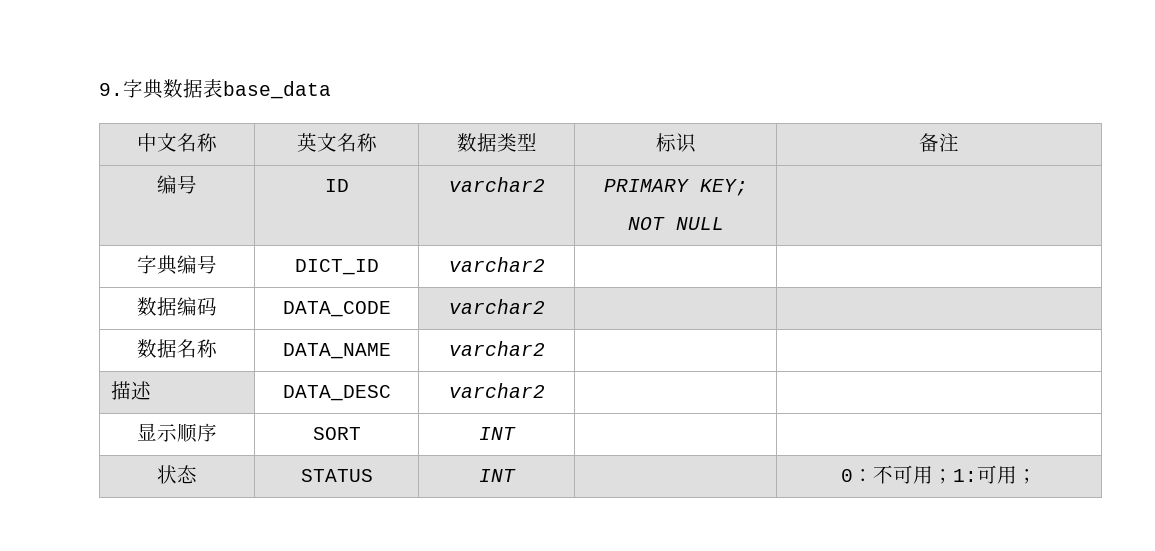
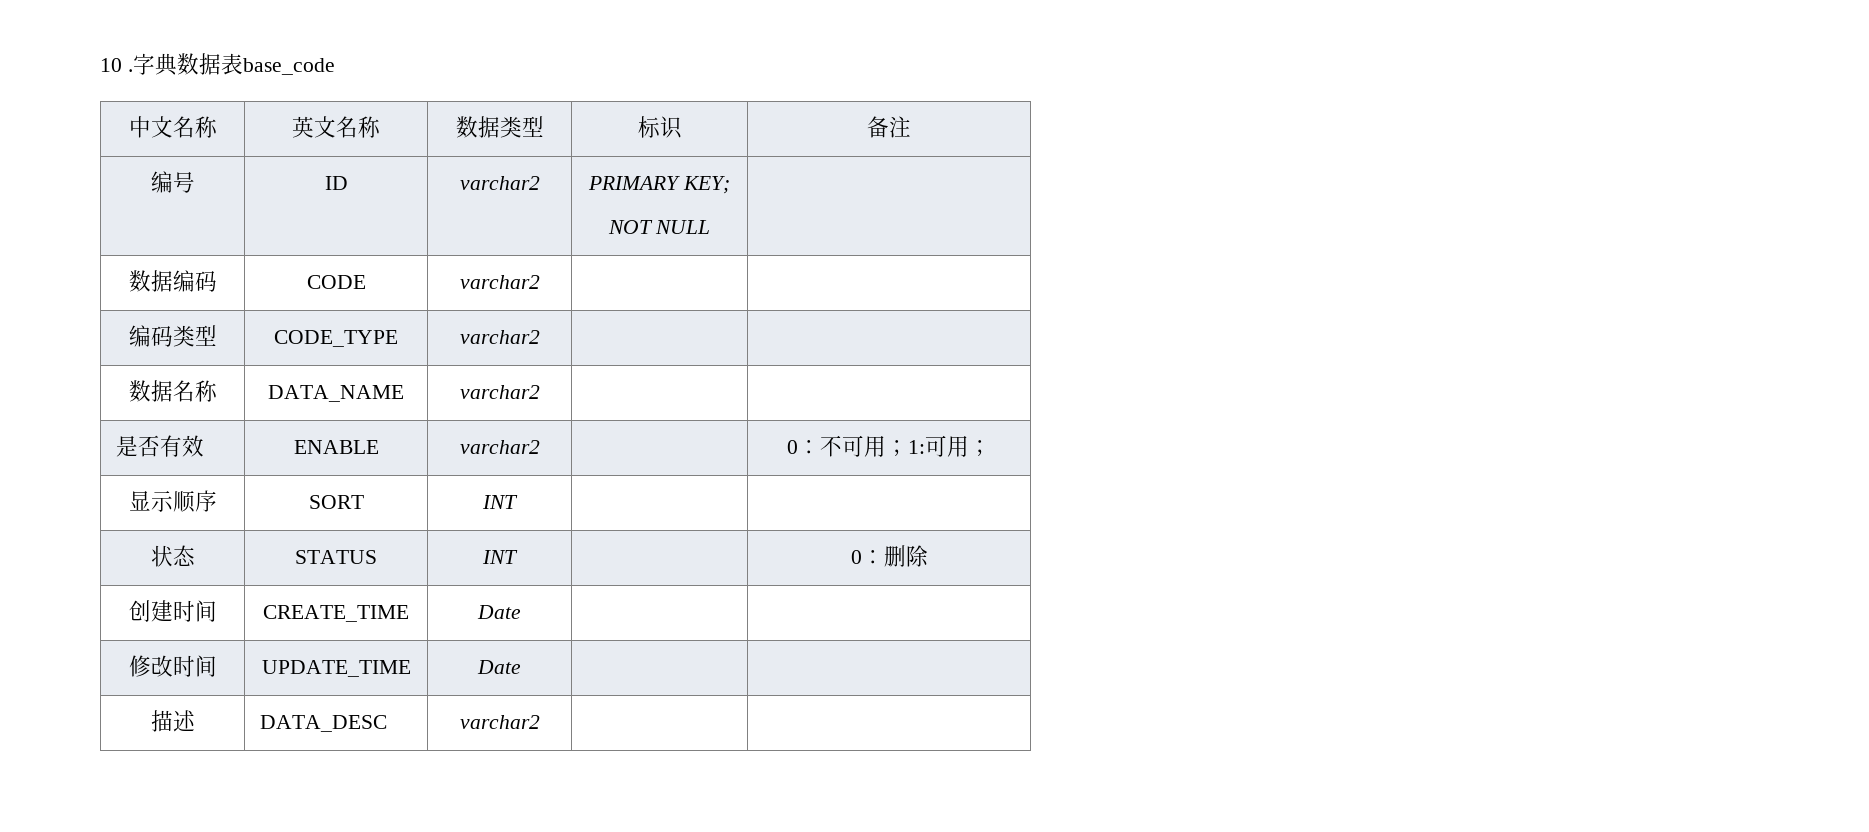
[99,83,123,96] 9. -> [100,58,133,72] 10 .
[223,81,331,99] base_data -> [242,58,335,75] base_code
[137,255,217,275] [294,259,379,275] [448,257,545,272] [137,297,217,316] [282,301,391,317] 字典编号 | DICT_ID | varchar2 | | // 数据编码 | DATA_CODE -> [128,270,217,292] [306,275,366,289] [459,275,540,289] [128,325,217,347] [274,330,398,347] 数据编码 | CODE | varchar2 | | // 编码类型 | CODE_TYPE
[110,381,151,400] [282,385,391,401] [448,383,545,398] 描述 | DATA_DESC | varchar2 | | -> [116,435,205,457] [293,440,379,454] [459,440,540,454] [787,435,991,457] 是否有效 | ENABLE | varchar2 | | 0：不可用；1:可用；
[873,465,1037,484] 不可用；1:可用； -> [883,545,928,567] [128,600,217,622] [263,605,409,622] [477,605,521,619] [128,655,217,677] [261,660,411,677] [477,660,521,674] [150,710,195,732] [260,715,388,732] [459,715,540,729] 删除 // 创建时间 | CREATE_TIME | Date | | // 修改时间 | UPDATE_TIME | Date | | // 描述 | DATA_DESC | varchar2 | |

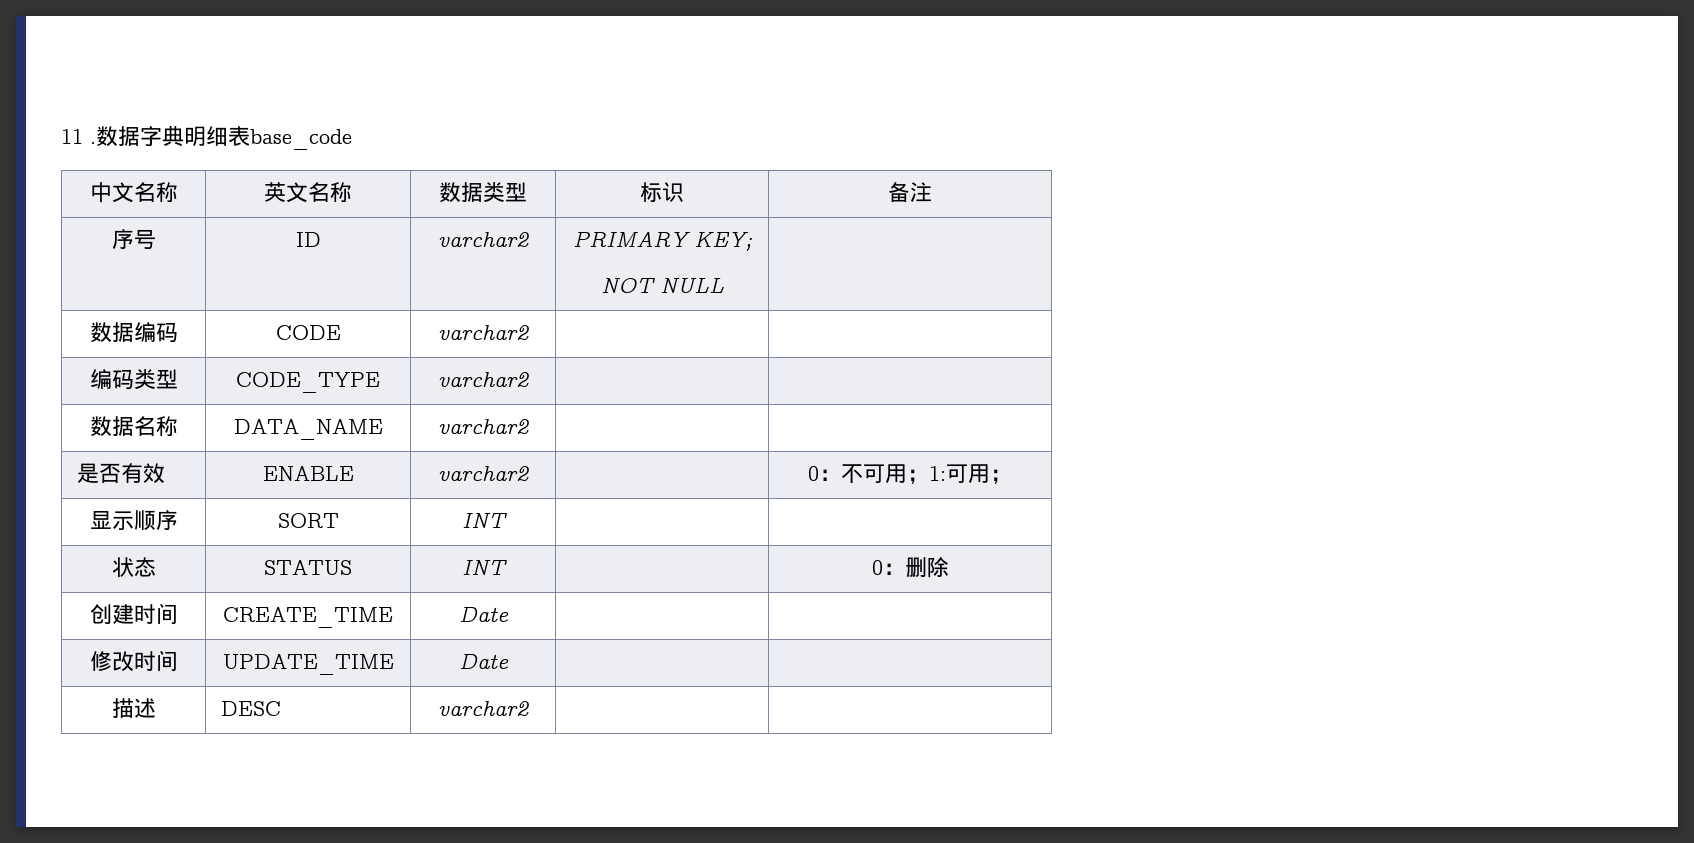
[100,53,221,76] 10 .字典数据 -> [61,126,228,147] 11 .数据字典明细
[150,171,173,193] 编 -> [111,229,134,249] 序
[260,715,388,732] DATA_DESC -> [221,701,282,716] DESC

